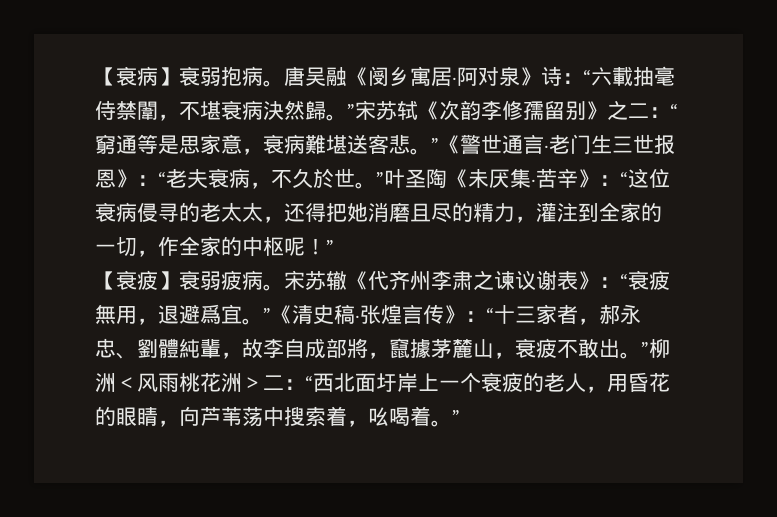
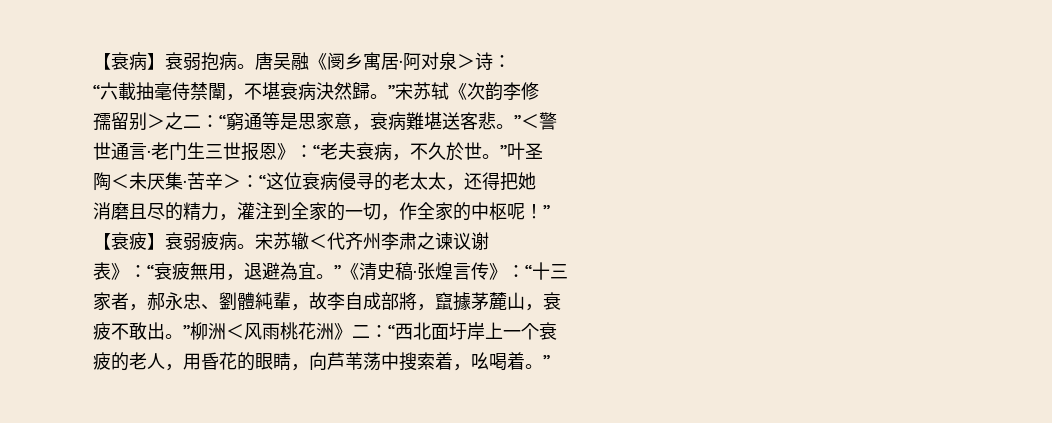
[520,67,541,86] 》 -> [457,54,475,68] ＞
(583, 78) none -> (511, 61) //
[523,101,607,120] 孺留别》 -> [93,112,165,131] // 孺留别＞
[439,135,460,154] 《 -> [521,114,539,128] ＜
(481, 144) none -> (557, 121) //
[426,169,468,188] 陶《 -> [93,172,129,191] // 陶＜
[578,169,599,188] 》 -> [223,174,241,188] ＞
(368, 212) none -> (536, 181) //
[347,271,368,290] 《 -> [309,234,327,248] ＜
(557, 280) none -> (489, 241) //
[200,304,221,324] 爲 -> [280,262,298,281] 為
(536, 314) none -> (568, 271) //
(536, 348) none -> (561, 301) //
[242,377,263,390] ＞ -> [334,323,352,340] 》
(502, 382) none -> (557, 331) //

